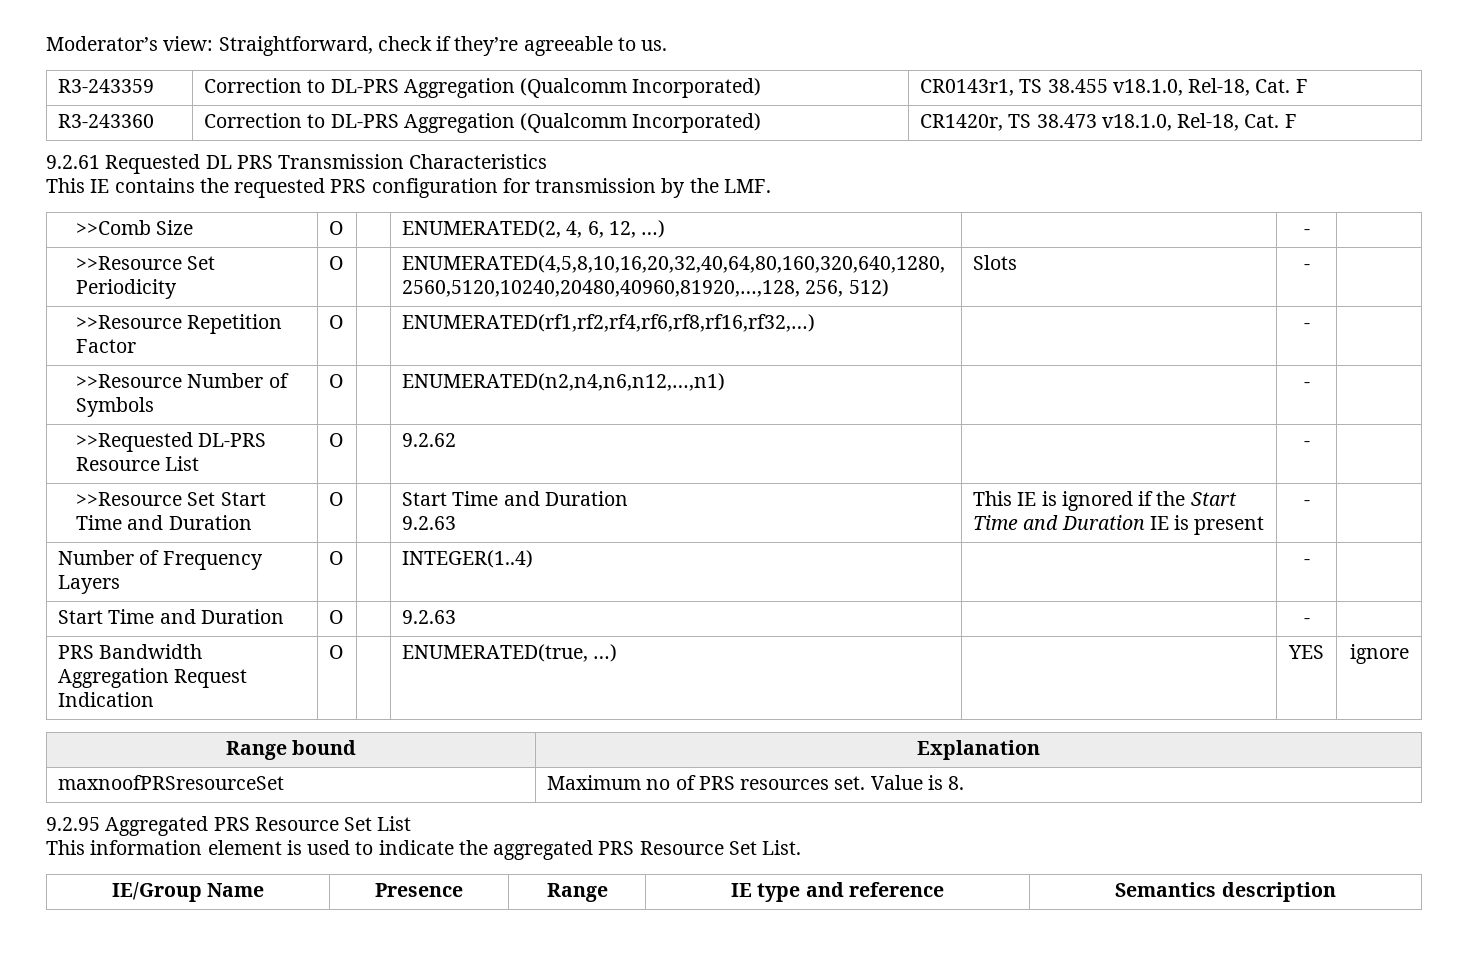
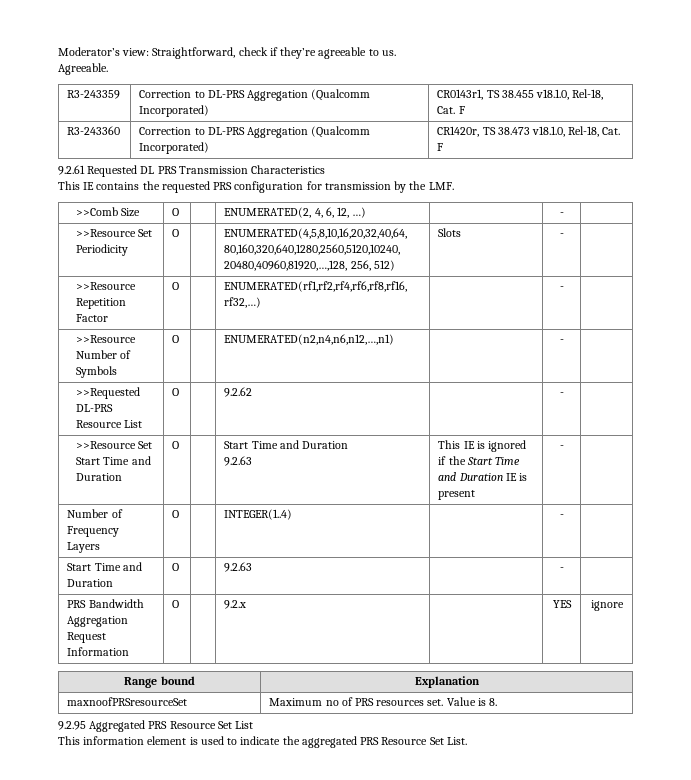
(668, 45) none -> [58,63,108,75] // Agreeable.
[58,692,155,707] [329,645,344,659] [402,644,618,662] Indication | O | | ENUMERATED(true, …) -> [67,647,130,656] [172,600,180,608] [224,600,247,609] Information | O | | 9.2.x
[111,882,265,902] [375,883,463,897] [546,883,608,902] [731,882,944,902] [1115,882,1336,902] // IE/Group Name | Presence | Range | IE type and reference | Semantics description -> (467, 741) none

